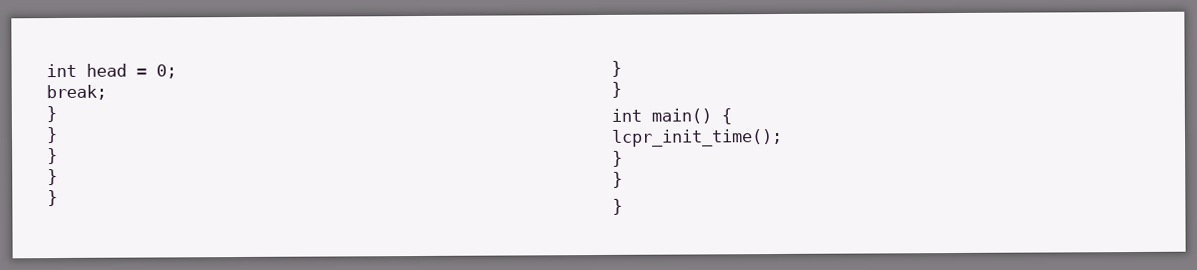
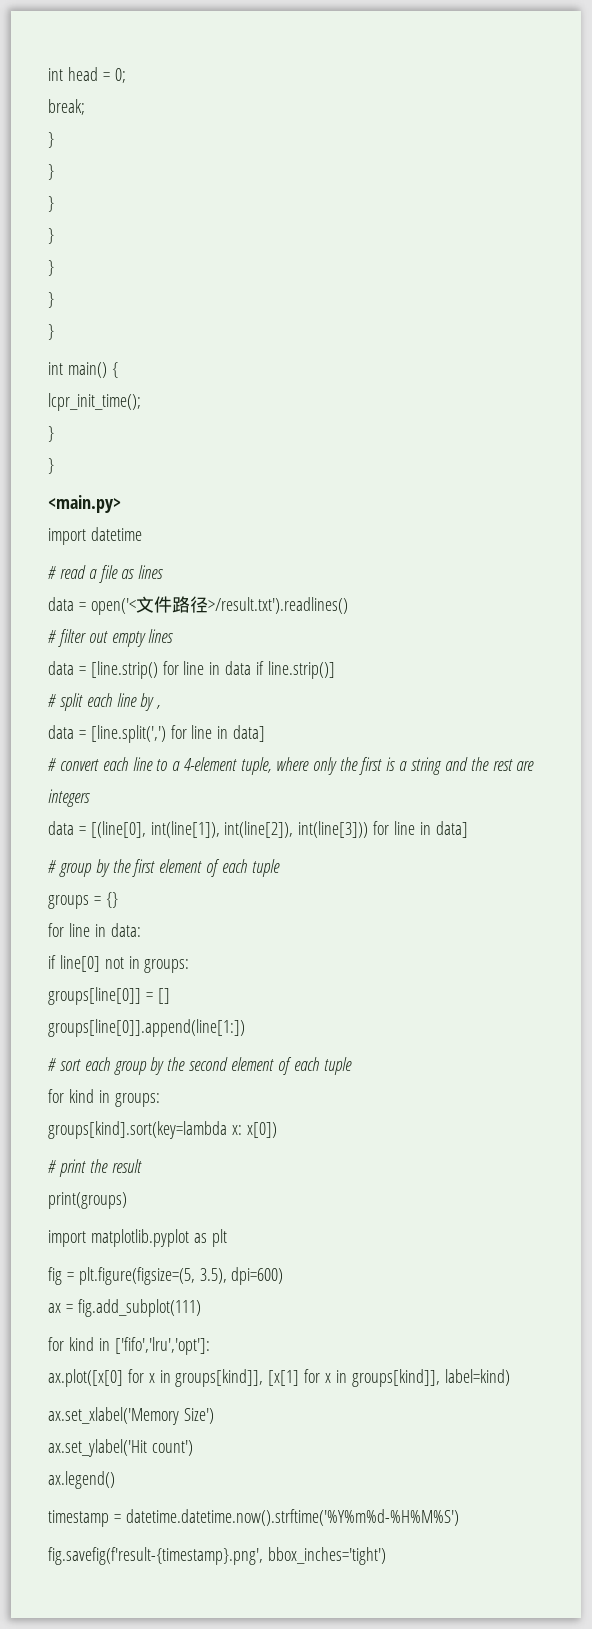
[612,198,623,215] } -> [48,495,121,513] [48,527,142,545] [48,565,164,583] [48,596,348,615] [48,629,174,647] [48,661,335,679] [48,693,161,711] [48,725,266,743] [48,757,535,775] [48,789,90,807] [48,821,468,838] [48,859,280,877] [48,892,118,909] [48,923,141,937] [48,955,190,973] [48,987,170,1005] [48,1019,245,1037] [48,1057,352,1075] [48,1089,160,1107] [48,1121,277,1139] [48,1159,142,1177] [48,1192,127,1209] [48,1229,227,1247] [48,1267,284,1285] [48,1299,201,1317] [48,1337,210,1355] [48,1369,510,1387] [48,1407,214,1425] [48,1439,193,1457] [48,1471,115,1489] [48,1509,459,1527] [48,1547,386,1565] <main.py> // import datetime // # read a file as lines // data = open('<文件路径>/result.txt').readlines() // # filter out empty lines // data = [line.strip() for line in data if line.strip()] // # split each line by , // data = [line.split(',') for line in data] // # convert each line to a 4-element tuple, where only the first is a string and the rest are integers // data = [(line[0], int(line[1]), int(line[2]), int(line[3])) for line in data] // # group by the first element of each tuple // groups = {} // for line in data: // if line[0] not in groups: // groups[line[0]] = [] // groups[line[0]].append(line[1:]) // # sort each group by the second element of each tuple // for kind in groups: // groups[kind].sort(key=lambda x: x[0]) // # print the result // print(groups) // import matplotlib.pyplot as plt // fig = plt.figure(figsize=(5, 3.5), dpi=600) // ax = fig.add_subplot(111) // for kind in ['fifo','lru','opt']: // ax.plot([x[0] for x in groups[kind]], [x[1] for x in groups[kind]], label=kind) // ax.set_xlabel('Memory Size') // ax.set_ylabel('Hit count') // ax.legend() // timestamp = datetime.datetime.now().strftime('%Y%m%d-%H%M%S') // fig.savefig(f'result-{timestamp}.png', bbox_inches='tight')

